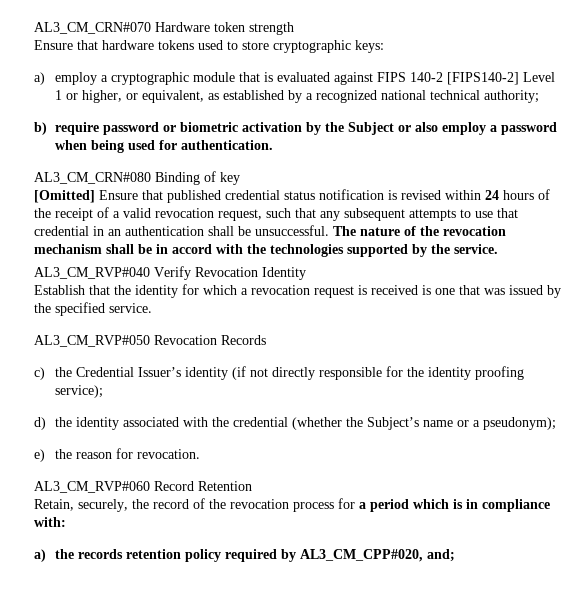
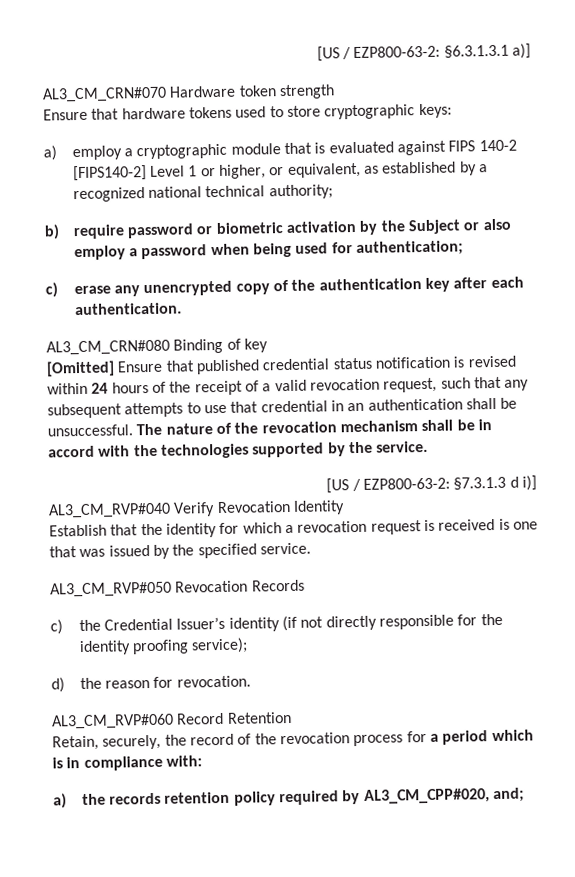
(34, 28) none -> [316,43,531,62] [US / EZP800-63-2: §6.3.1.3.1 a)] //
(178, 145) none -> [355,240,463,256] [45,276,524,298] authentication; // c) erase any unencrypted copy of the authentication key after each
(498, 249) none -> [326,475,537,494] // [US / EZP800-63-2: §7.3.1.3 d i)]
[76,417,557,430] [34,449,73,462] identity associated with the credential (whether the Subject’s name or a pseudonym); // e) the -> (102, 683) none

